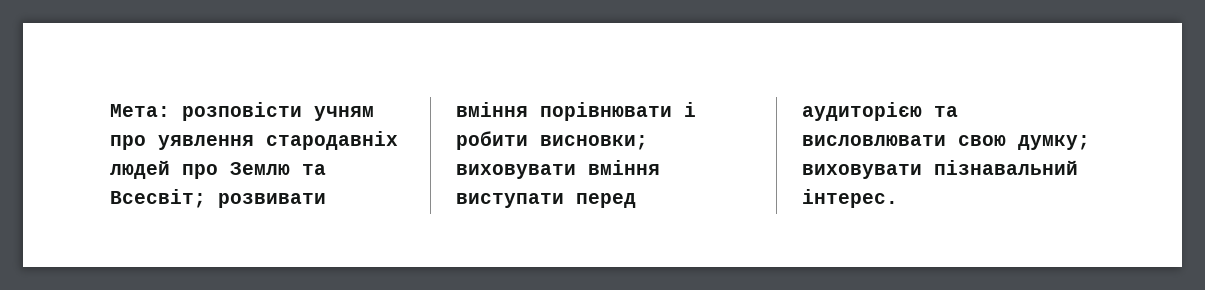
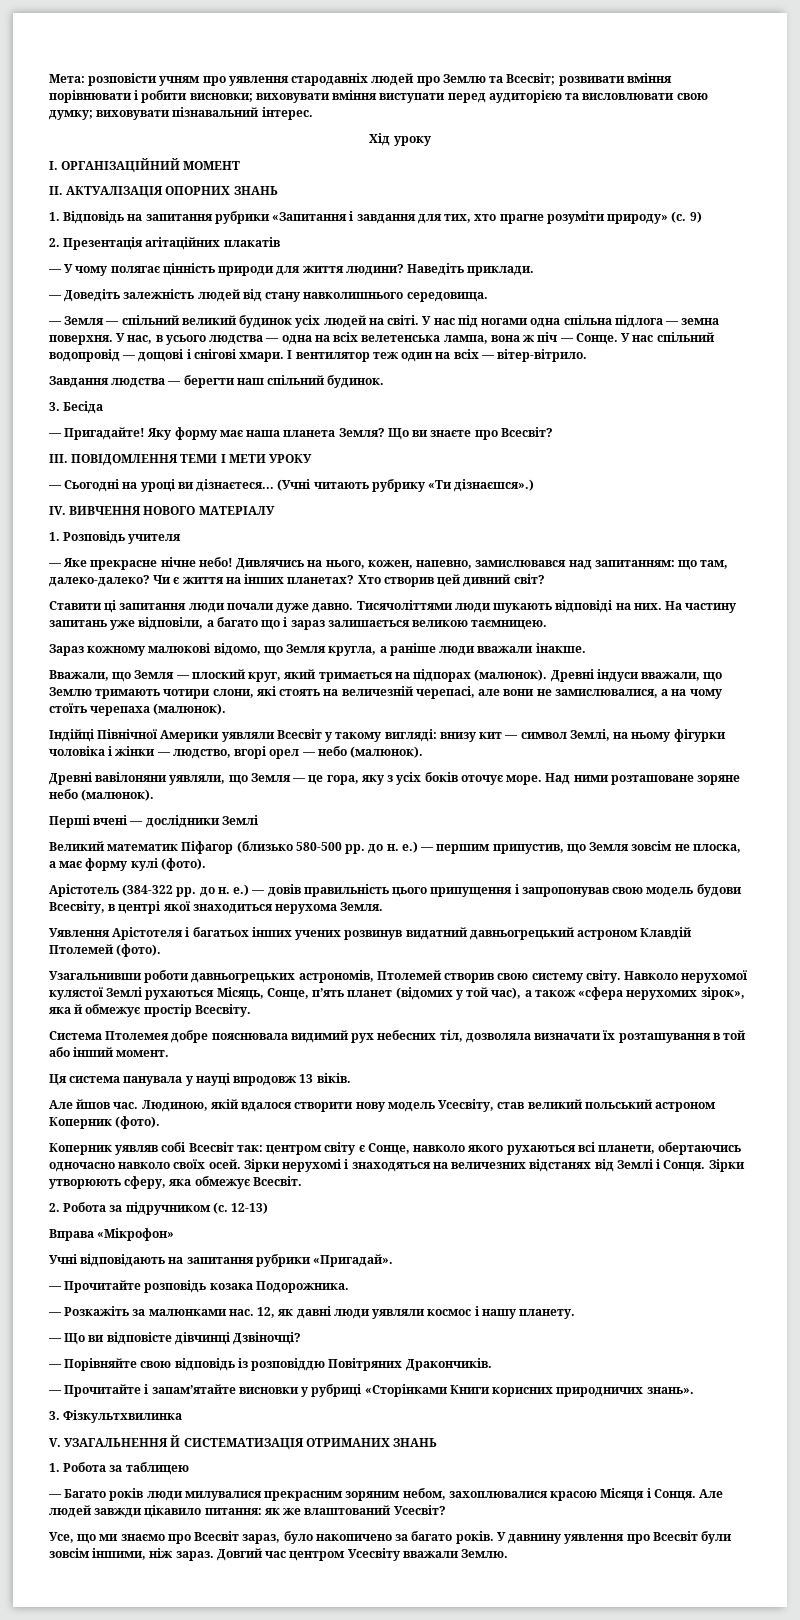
(898, 198) none -> [369,133,431,146] [49,158,241,173] [49,186,278,198] [49,211,702,224] [49,237,280,250] [48,263,535,276] [48,289,488,302] [48,315,720,328] [49,332,715,345] [49,349,588,362] [49,375,385,388] [49,401,104,414] [48,427,553,440] [49,454,313,466] [48,479,535,492] [49,506,275,515] [49,531,182,544] [48,557,729,570] [49,574,545,587] [49,600,737,613] [49,617,548,630] [49,643,586,656] [49,669,723,682] [49,686,722,699] [49,703,227,716] [49,729,726,742] [49,746,424,759] [49,772,741,785] [49,789,155,801] [49,815,259,828] [49,841,741,854] [49,858,206,871] [49,884,742,897] [49,901,384,914] [49,927,693,940] [49,944,162,957] [49,970,749,983] [49,987,745,1000] [49,1004,251,1017] [49,1030,747,1043] [49,1047,170,1057] [49,1073,351,1086] [49,1099,717,1112] [49,1116,161,1129] [49,1142,742,1155] [49,1159,745,1172] [49,1176,302,1189] [49,1202,269,1215] [49,1228,175,1241] [49,1254,394,1267] [48,1280,349,1293] [48,1306,576,1319] [48,1332,302,1345] [48,1358,492,1371] [48,1384,694,1397] [49,1410,183,1423] [49,1435,438,1450] [49,1462,189,1475] [48,1488,724,1501] [49,1505,446,1518] [49,1531,733,1544] [49,1548,509,1561] // Хід уроку // I. ОРГАНІЗАЦІЙНИЙ МОМЕНТ // II. АКТУАЛІЗАЦІЯ ОПОРНИХ ЗНАНЬ // 1. Відповідь на запитання рубрики «Запитання і завдання для тих, хто прагне розуміти природу» (с. 9) // 2. Презентація агітаційних плакатів // — У чому полягає цінність природи для життя людини? Наведіть приклади. // — Доведіть залежність людей від стану навколишнього середовища. // — Земля — спільний великий будинок усіх людей на світі. У нас під ногами одна спільна підлога — земна поверхня. У нас, в усього людства — одна на всіх велетенська лампа, вона ж піч — Сонце. У нас спільний водопровід — дощові і снігові хмари. І вентилятор теж один на всіх — вітер-вітрило. // Завдання людства — берегти наш спільний будинок. // 3. Бесіда // — Пригадайте! Яку форму має наша планета Земля? Що ви знаєте про Всесвіт? // III. ПОВІДОМЛЕННЯ ТЕМИ І МЕТИ УРОКУ // — Сьогодні на уроці ви дізнаєтеся... (Учні читають рубрику «Ти дізнаєшся».) // IV. ВИВЧЕННЯ НОВОГО МАТЕРІАЛУ // 1. Розповідь учителя // — Яке прекрасне нічне небо! Дивлячись на нього, кожен, напевно, замислювався над запитанням: що там, далеко-далеко? Чи є життя на інших планетах? Хто створив цей дивний світ? // Ставити ці запитання люди почали дуже давно. Тисячоліттями люди шукають відповіді на них. На частину запитань уже відповіли, а багато що і зараз залишається великою таємницею. // Зараз кожному малюкові відомо, що Земля кругла, а раніше люди вважали інакше. // Вважали, що Земля — плоский круг, який тримається на підпорах (малюнок). Древні індуси вважали, що Землю тримають чотири слони, які стоять на величезній черепасі, але вони не замислювалися, а на чому стоїть черепаха (малюнок). // Індійці Північної Америки уявляли Всесвіт у такому вигляді: внизу кит — символ Землі, на ньому фігурки чоловіка і жінки — людство, вгорі орел — небо (малюнок). // Древні вавілоняни уявляли, що Земля — це гора, яку з усіх боків оточує море. Над ними розташоване зоряне небо (малюнок). // Перші вчені — дослідники Землі // Великий математик Піфагор (близько 580-500 рр. до н. е.) — першим припустив, що Земля зовсім не плоска, а має форму кулі (фото). // Арістотель (384-322 рр. до н. е.) — довів правильність цього припущення і запропонував свою модель будови Всесвіту, в центрі якої знаходиться нерухома Земля. // Уявлення Арістотеля і багатьох інших учених розвинув видатний давньогрецький астроном Клавдій Птолемей (фото). // Узагальнивши роботи давньогрецьких астрономів, Птолемей створив свою систему світу. Навколо нерухомої кулястої Землі рухаються Місяць, Сонце, п’ять планет (відомих у той час), а також «сфера нерухомих зірок», яка й обмежує простір Всесвіту. // Система Птолемея добре пояснювала видимий рух небесних тіл, дозволяла визначати їх розташування в той або інший момент. // Ця система панувала у науці впродовж 13 віків. // Але йшов час. Людиною, якій вдалося створити нову модель Усесвіту, став великий польський астроном Коперник (фото). // Коперник уявляв собі Всесвіт так: центром світу є Сонце, навколо якого рухаються всі планети, обертаючись одночасно навколо своїх осей. Зірки нерухомі і знаходяться на величезних відстанях від Землі і Сонця. Зірки утворюють сферу, яка обмежує Всесвіт. // 2. Робота за підручником (с. 12-13) // Вправа «Мікрофон» // Учні відповідають на запитання рубрики «Пригадай». // — Прочитайте розповідь козака Подорожника. // — Розкажіть за малюнками нас. 12, як давні люди уявляли космос і нашу планету. // — Що ви відповісте дівчинці Дзвіночці? // — Порівняйте свою відповідь із розповіддю Повітряних Дракончиків. // — Прочитайте і запам’ятайте висновки у рубриці «Сторінками Книги корисних природничих знань». // 3. Фізкультхвилинка // V. УЗАГАЛЬНЕННЯ Й СИСТЕМАТИЗАЦІЯ ОТРИМАНИХ ЗНАНЬ // 1. Робота за таблицею // — Багато років люди милувалися прекрасним зоряним небом, захоплювалися красою Місяця і Сонця. Але людей завжди цікавило питання: як же влаштований Усесвіт? // Усе, що ми знаємо про Всесвіт зараз, було накопичено за багато років. У давнину уявлення про Всесвіт були зовсім іншими, ніж зараз. Довгий час центром Усесвіту вважали Землю.

